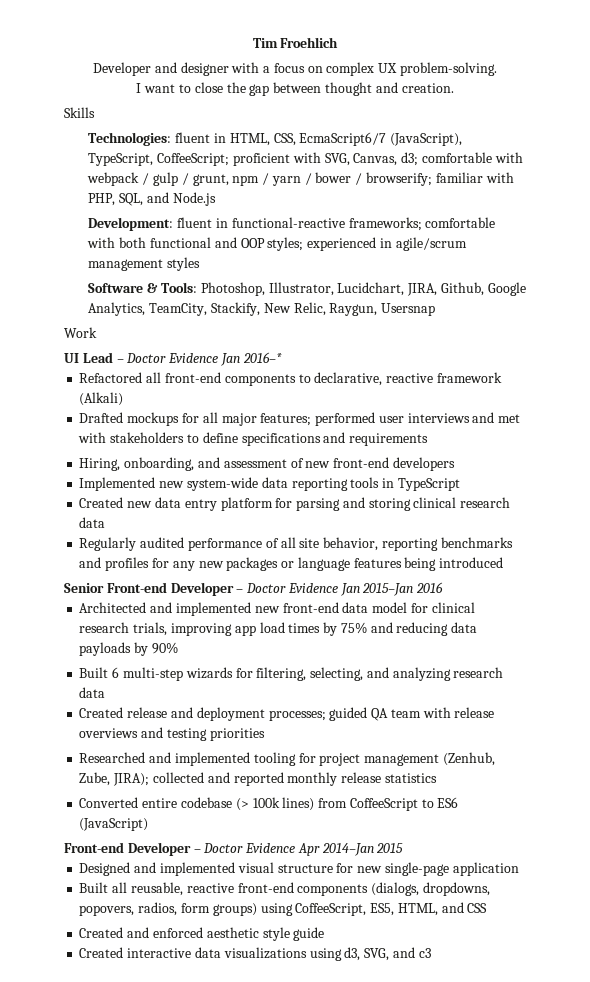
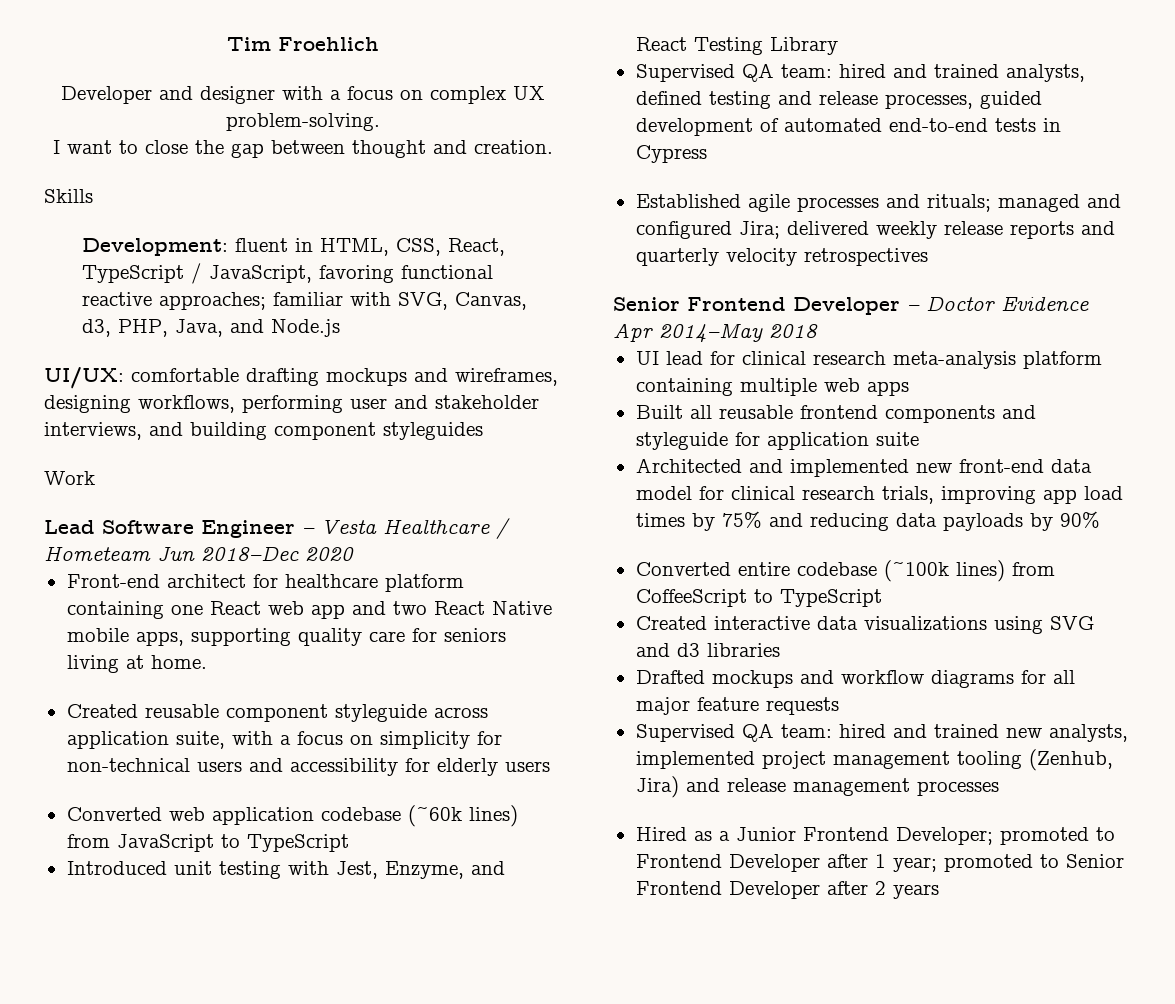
[88,132,172,146] Technologies: -> [82,238,229,256] Development:
[299,132,463,146] [88,152,523,166] [87,172,514,186] [88,192,216,206] [88,217,496,231] [87,237,467,251] [88,257,201,271] [88,282,526,296] [88,302,436,316] [64,327,97,338] [64,352,282,366] [79,372,502,386] [79,392,124,406] [79,412,521,426] [78,432,429,446] [79,457,455,471] [79,477,460,491] [79,497,511,511] [79,517,106,528] [79,537,513,551] [79,557,504,571] [64,582,444,596] EcmaScript6/7 (JavaScript), TypeScript, CoffeeScript; proficient with SVG, Canvas, d3; comfortable with webpack / gulp / grunt, npm / yarn / bower / browserify; familiar with PHP, SQL, and Node.js // Development: fluent in functional-reactive frameworks; comfortable with both functional and OOP styles; experienced in agile/scrum management styles // Software & Tools: Photoshop, Illustrator, Lucidchart, JIRA, Github, Google Analytics, TeamCity, Stackify, New Relic, Raygun, Usersnap // Work // UI Lead – Doctor Evidence Jan 2016–* // Refactored all front-end components to declarative, reactive framework (Alkali) // Drafted mockups for all major features; performed user interviews and met with stakeholders to define specifications and requirements // Hiring, onboarding, and assessment of new front-end developers // Implemented new system-wide data reporting tools in TypeScript // Created new data entry platform for parsing and storing clinical research data // Regularly audited performance of all site behavior, reporting benchmarks and profiles for any new packages or language features being introduced // Senior Front-end Developer – Doctor Evidence Jan 2015–Jan 2016 -> [448,238,506,256] [82,263,494,284] [82,292,528,310] [82,319,341,337] [44,367,558,389] [44,395,539,413] [44,422,483,440] [44,471,95,485] [44,518,510,539] [44,546,354,561] [66,574,464,592] [66,601,552,619] [66,628,506,646] [66,655,207,673] [66,704,488,722] [66,731,502,749] [66,758,550,776] [66,805,518,827] [66,834,349,852] [66,861,505,879] [635,37,838,55] [635,63,1085,82] [635,91,1042,109] [635,118,1061,136] [635,145,707,163] [635,194,1121,212] [635,221,1115,239] [635,248,928,266] [613,296,1089,315] [613,323,818,343] [635,351,1102,369] [635,378,909,396] [635,405,1036,423] [635,432,919,450] React, TypeScript / JavaScript, favoring functional reactive approaches; familiar with SVG, Canvas, d3, PHP, Java, and Node.js // UI/UX: comfortable drafting mockups and wireframes, designing workflows, performing user and stakeholder interviews, and building component styleguides // Work // Lead Software Engineer – Vesta Healthcare / Hometeam Jun 2018–Dec 2020 // Front-end architect for healthcare platform containing one React web app and two React Native mobile apps, supporting quality care for seniors living at home. // Created reusable component styleguide across application suite, with a focus on simplicity for non-technical users and accessibility for elderly users // Converted web application codebase (~60k lines) from JavaScript to TypeScript // Introduced unit testing with Jest, Enzyme, and React Testing Library // Supervised QA team: hired and trained analysts, defined testing and release processes, guided development of automated end-to-end tests in Cypress // Established agile processes and rituals; managed and configured Jira; delivered weekly release reports and quarterly velocity retrospectives // Senior Frontend Developer – Doctor Evidence Apr 2014–May 2018 // UI lead for clinical research meta-analysis platform containing multiple web apps // Built all reusable frontend components and styleguide for application suite
[79,667,504,681] [79,687,106,698] [79,707,495,721] [79,727,265,741] [79,752,495,766] [79,772,437,786] // Built 6 multi-step wizards for filtering, selecting, and analyzing research data // Created release and deployment processes; guided QA team with release overviews and testing priorities // Researched and implemented tooling for project management (Zenhub, Zube, JIRA); collected and reported monthly release statistics -> (1100, 519) none
[235,797,280,811] (> 100k -> [883,560,949,582] (~100k
[437,797,459,808] [79,818,149,831] [64,842,404,856] [79,862,519,876] [79,882,490,896] [79,902,488,916] [79,927,325,941] ES6 (JavaScript) // Front-end Developer – Doctor Evidence Apr 2014–Jan 2015 // Designed and implemented visual structure for new single-page application // Built all reusable, reactive front-end components (dialogs, dropdowns, popovers, radios, form groups) using CoffeeScript, ES5, HTML, and CSS // Created and enforced aesthetic style guide -> [779,589,882,607] TypeScript
[344,947,431,961] d3, SVG, and c3 -> [1049,616,1094,630] [635,643,780,657] [635,670,1075,688] [635,697,839,715] [635,723,1128,742] [635,749,1113,771] [635,776,999,798] [635,827,1115,845] [635,854,1124,872] [635,881,939,899] SVG and d3 libraries // Drafted mockups and workflow diagrams for all major feature requests // Supervised QA team: hired and trained new analysts, implemented project management tooling (Zenhub, Jira) and release management processes // Hired as a Junior Frontend Developer; promoted to Frontend Developer after 1 year; promoted to Senior Frontend Developer after 2 years

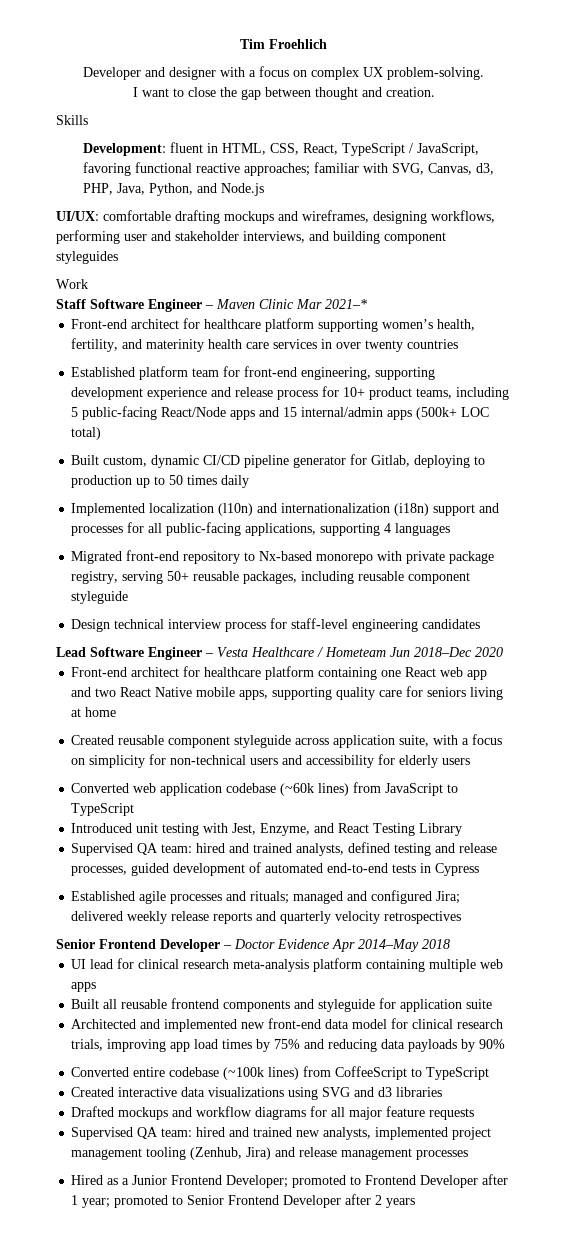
(224, 328) none -> [148,183,193,196] Python,
(95, 478) none -> [56,299,367,312] [71,318,476,332] [71,338,459,352] [71,366,436,380] [71,386,510,400] [71,406,490,420] [71,427,102,440] [71,454,486,468] [71,475,250,488] [71,503,500,516] [71,522,451,536] [71,550,495,564] [71,571,471,584] [71,591,129,604] [71,618,481,632] // Staff Software Engineer – Maven Clinic Mar 2021–* // Front-end architect for healthcare platform supporting women’s health, fertility, and materinity health care services in over twenty countries // Established platform team for front-end engineering, supporting development experience and release process for 10+ product teams, including 5 public-facing React/Node apps and 15 internal/admin apps (500k+ LOC total) // Built custom, dynamic CI/CD pipeline generator for Gitlab, deploying to production up to 50 times daily // Implemented localization (l10n) and internationalization (i18n) support and processes for all public-facing applications, supporting 4 languages // Migrated front-end repository to Nx-based monorepo with private package registry, serving 50+ reusable packages, including reusable component styleguide // Design technical interview process for staff-level engineering candidates
[150,655,207,669] home. -> [85,707,117,717] home

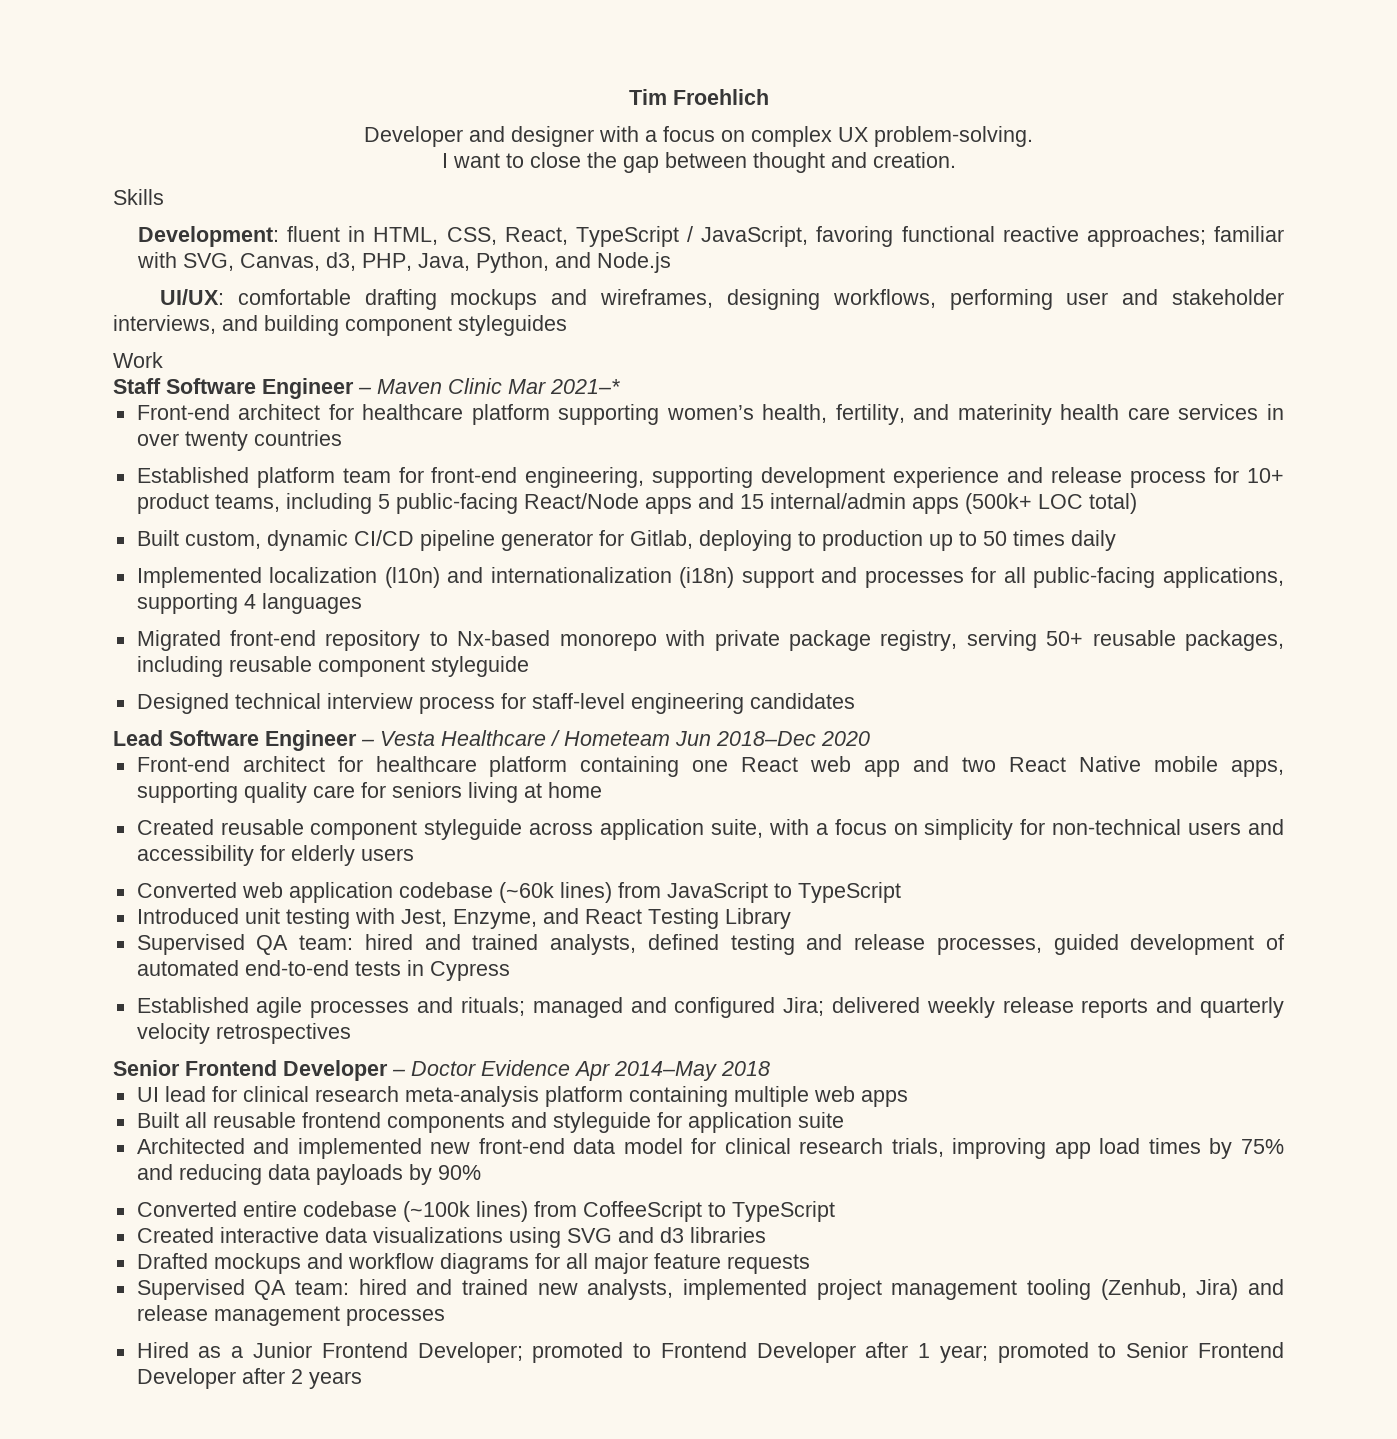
[71,619,111,632] Design -> [136,693,229,714] Designed

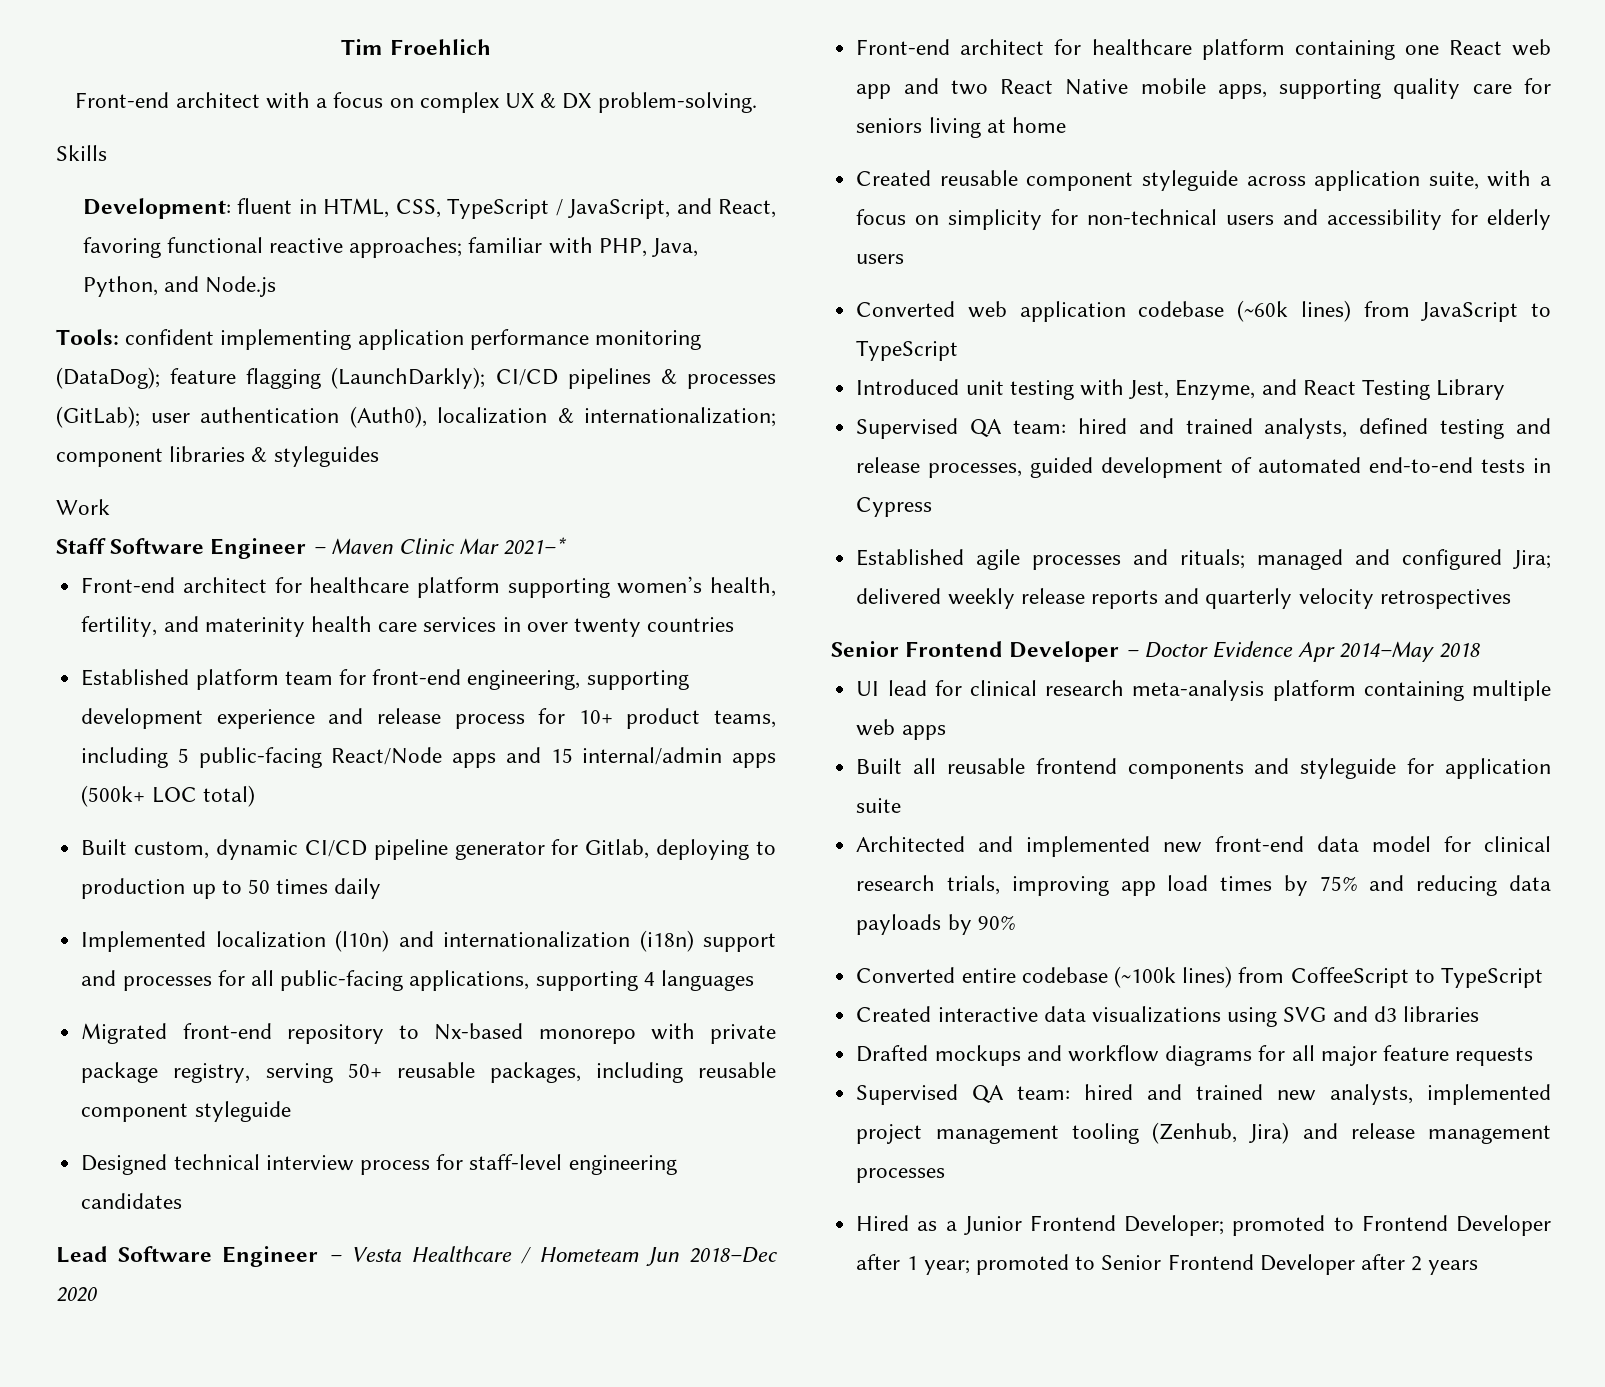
[364,126,594,147] Developer and designer -> [75,92,260,108] Front-end architect
(868, 134) none -> [540,93,592,109] & DX
[441,152,956,173] // I want to close the gap between thought and creation. -> (757, 102) none
[504,227,568,245] React, -> (441, 208) none
(809, 236) none -> [676,198,776,218] and React,
[182,252,356,271] SVG, Canvas, d3, -> (593, 245) none
[159,289,1284,310] [113,315,452,336] UI/UX: comfortable drafting mockups and wireframes, designing workflows, performing user and stakeholder interviews, and building component -> [56,329,702,350] [56,367,776,389] [56,406,776,428] [56,446,268,467] Tools: confident implementing application performance monitoring (DataDog); feature flagging (LaunchDarkly); CI/CD pipelines & processes (GitLab); user authentication (Auth0), localization & internationalization; component libraries &

